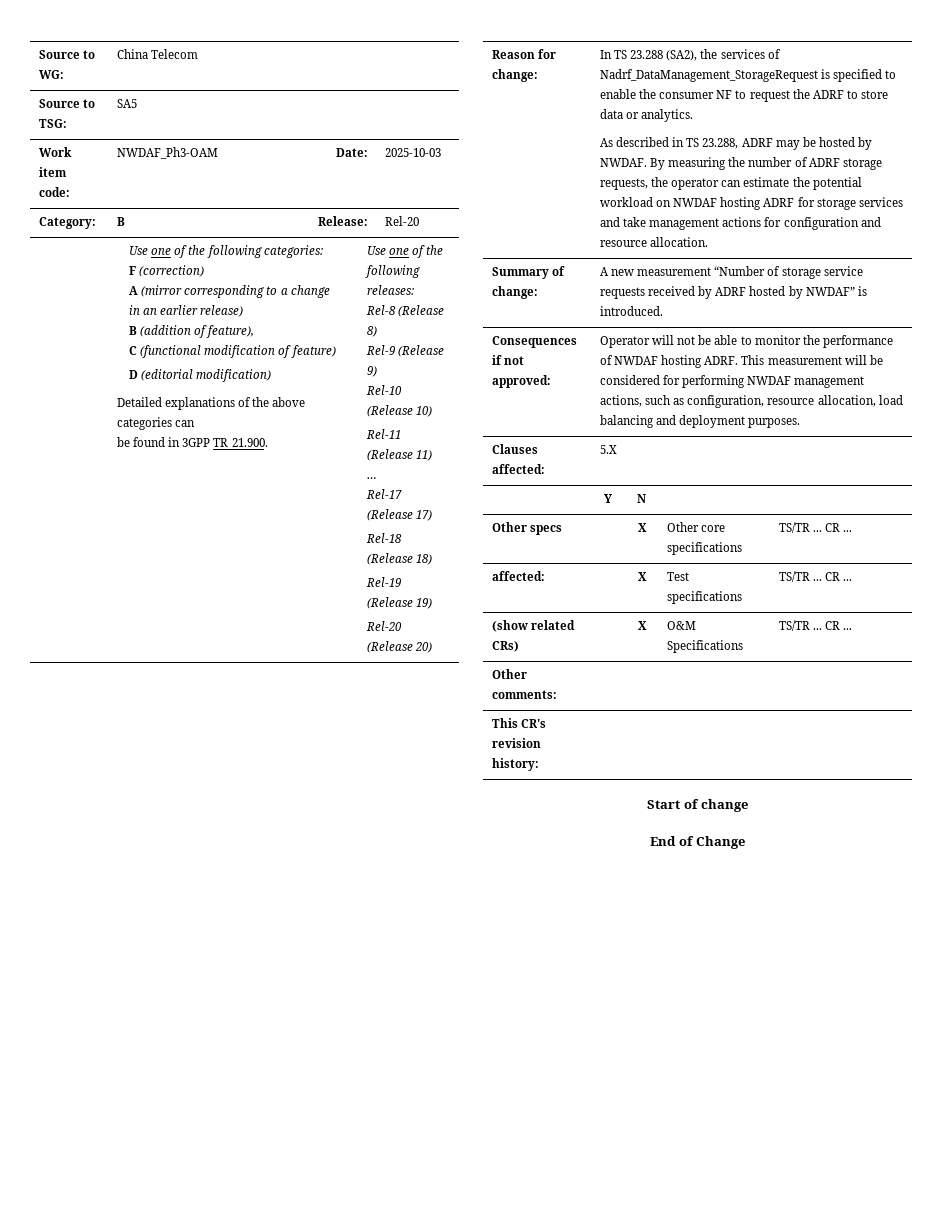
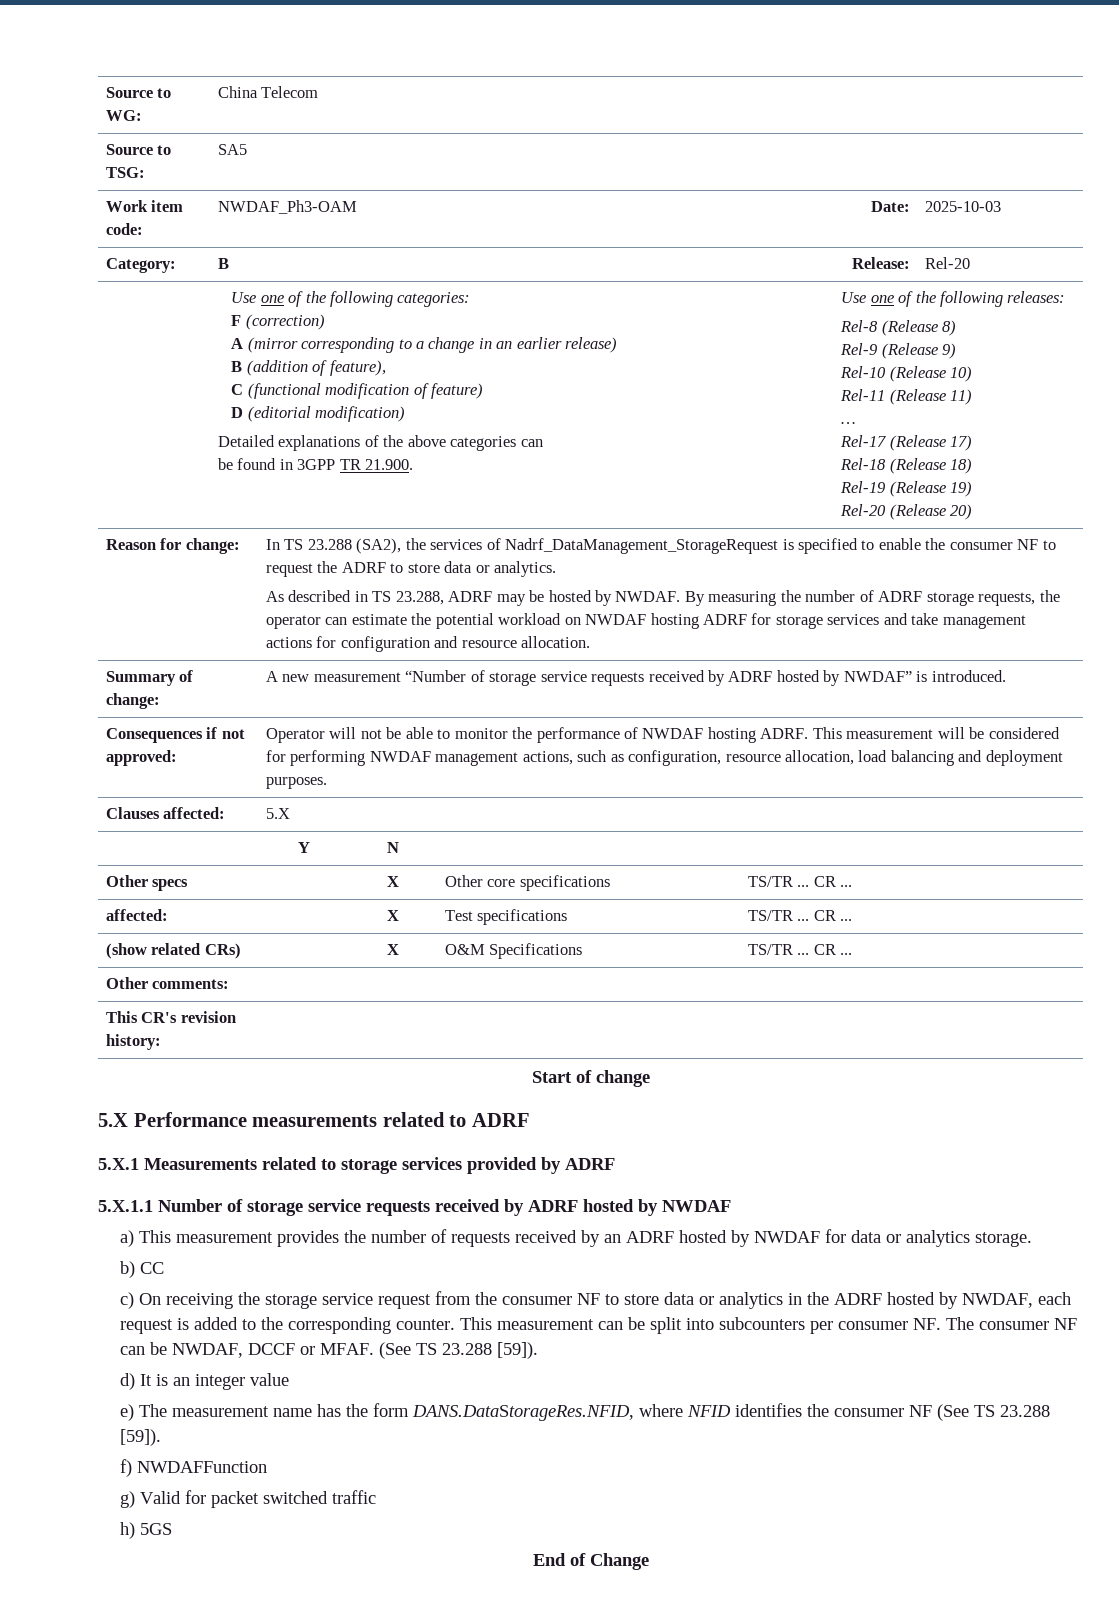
(748, 805) none -> [98,1112,530,1127] [98,1157,615,1174] [98,1199,731,1216] [120,1229,1033,1247] [120,1261,165,1278] [120,1291,1072,1309] [120,1317,1078,1334] [120,1342,539,1359] [120,1373,290,1390] [120,1403,1051,1421] [120,1429,162,1446] [120,1459,268,1477] [120,1490,377,1508] [120,1522,173,1539] // 5.X Performance measurements related to ADRF // 5.X.1 Measurements related to storage services provided by ADRF // 5.X.1.1 Number of storage service requests received by ADRF hosted by NWDAF // a) This measurement provides the number of requests received by an ADRF hosted by NWDAF for data or analytics storage. // b) CC // c) On receiving the storage service request from the consumer NF to store data or analytics in the ADRF hosted by NWDAF, each request is added to the corresponding counter. This measurement can be split into subcounters per consumer NF. The consumer NF can be NWDAF, DCCF or MFAF. (See TS 23.288 [59]). // d) It is an integer value // e) The measurement name has the form DANS.DataStorageRes.NFID, where NFID identifies the consumer NF (See TS 23.288 [59]). // f) NWDAFFunction // g) Valid for packet switched traffic // h) 5GS

